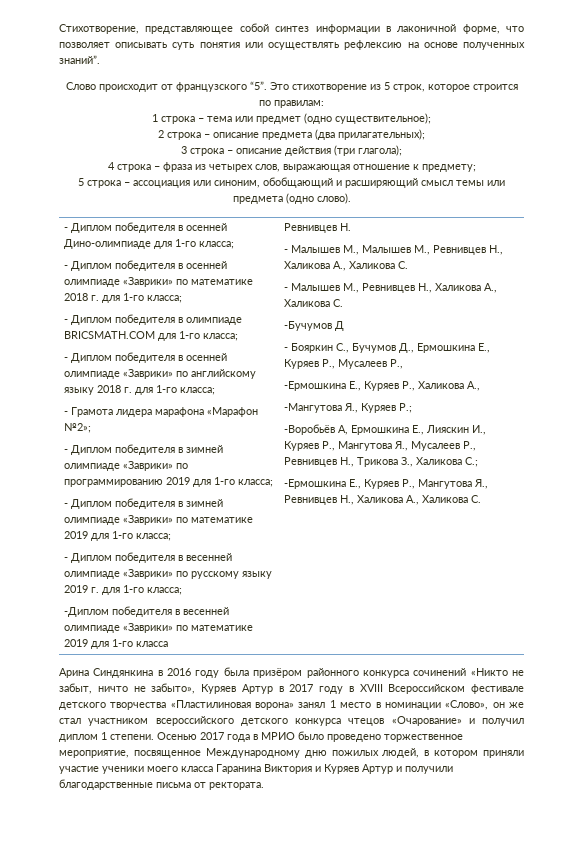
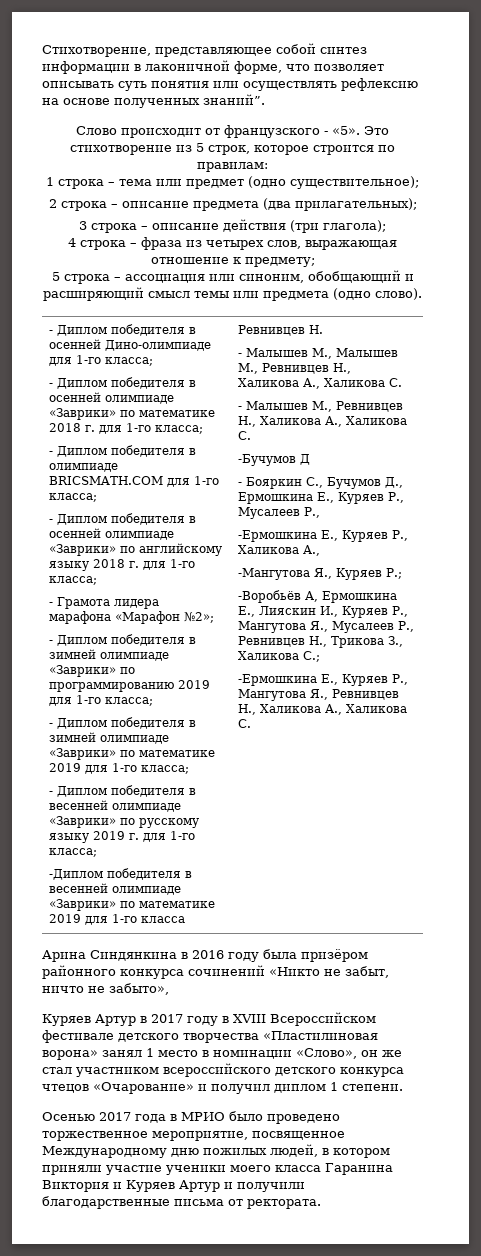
[249,81,267,90] “5”. -> [324,126,360,135] - «5».
(196, 688) none -> (169, 989) //
(154, 737) none -> (403, 1087) //

